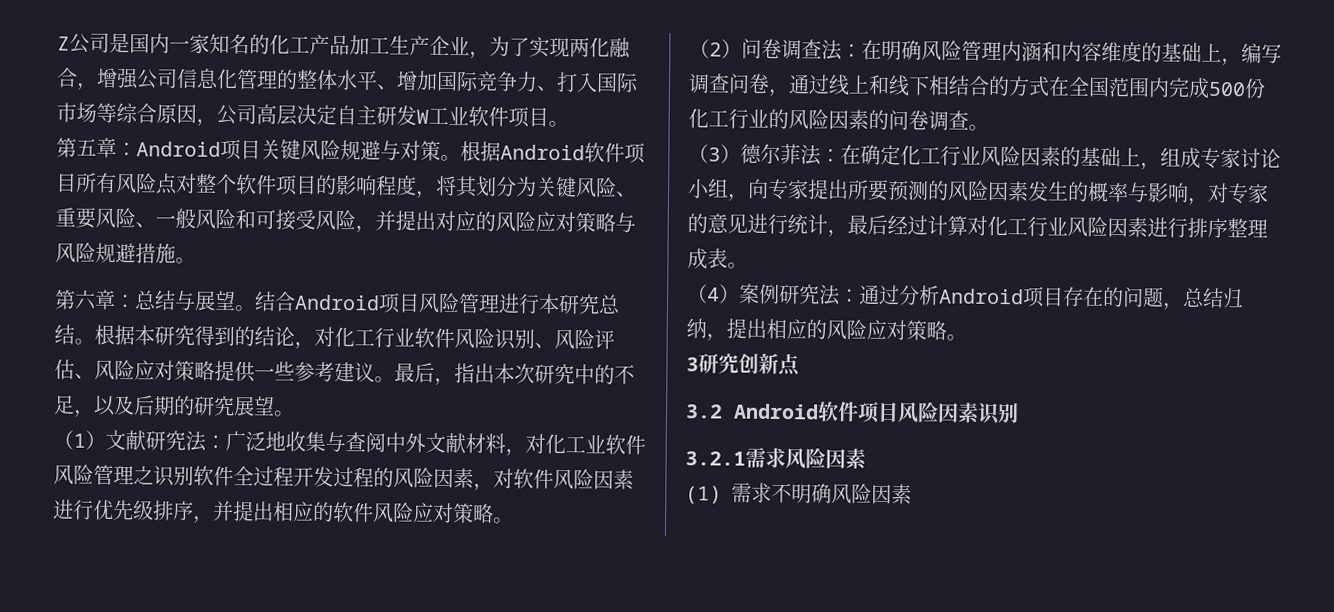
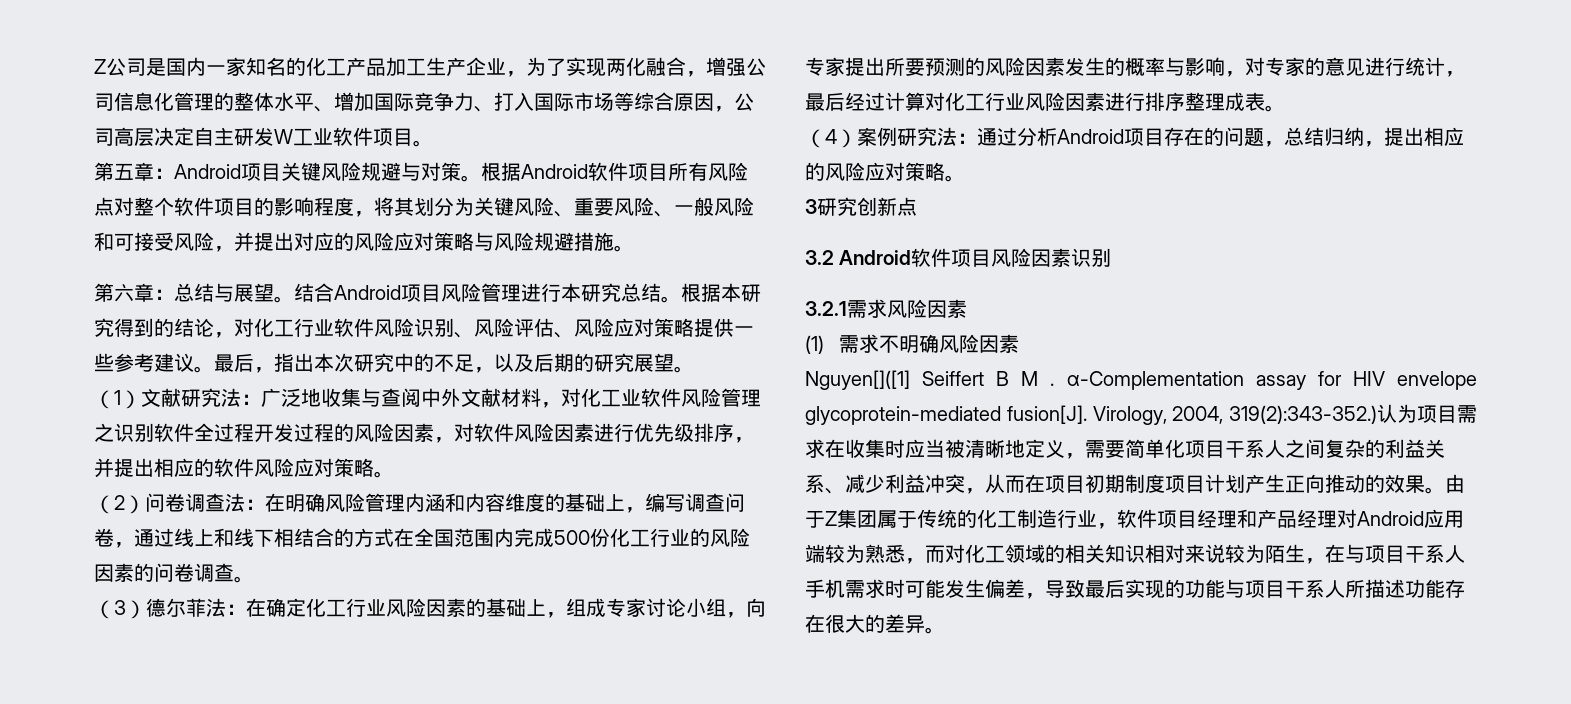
(912, 494) none -> [805,370,1477,390] [805,404,1477,425] [805,439,1445,459] [805,474,1465,494] [805,509,1464,529] [805,544,1465,564] [805,579,1465,599] [805,614,945,634] // Nguyen[]([1] Seiffert B M . α-Complementation assay for HIV envelope glycoprotein-mediated fusion[J]. Virology, 2004, 319(2):343-352.)认为项目需求在收集时应当被清晰地定义，需要简单化项目干系人之间复杂的利益关系、减少利益冲突，从而在项目初期制度项目计划产生正向推动的效果。由于Z集团属于传统的化工制造行业，软件项目经理和产品经理对Android应用端较为熟悉，而对化工领域的相关知识相对来说较为陌生，在与项目干系人手机需求时可能发生偏差，导致最后实现的功能与项目干系人所描述功能存在很大的差异。

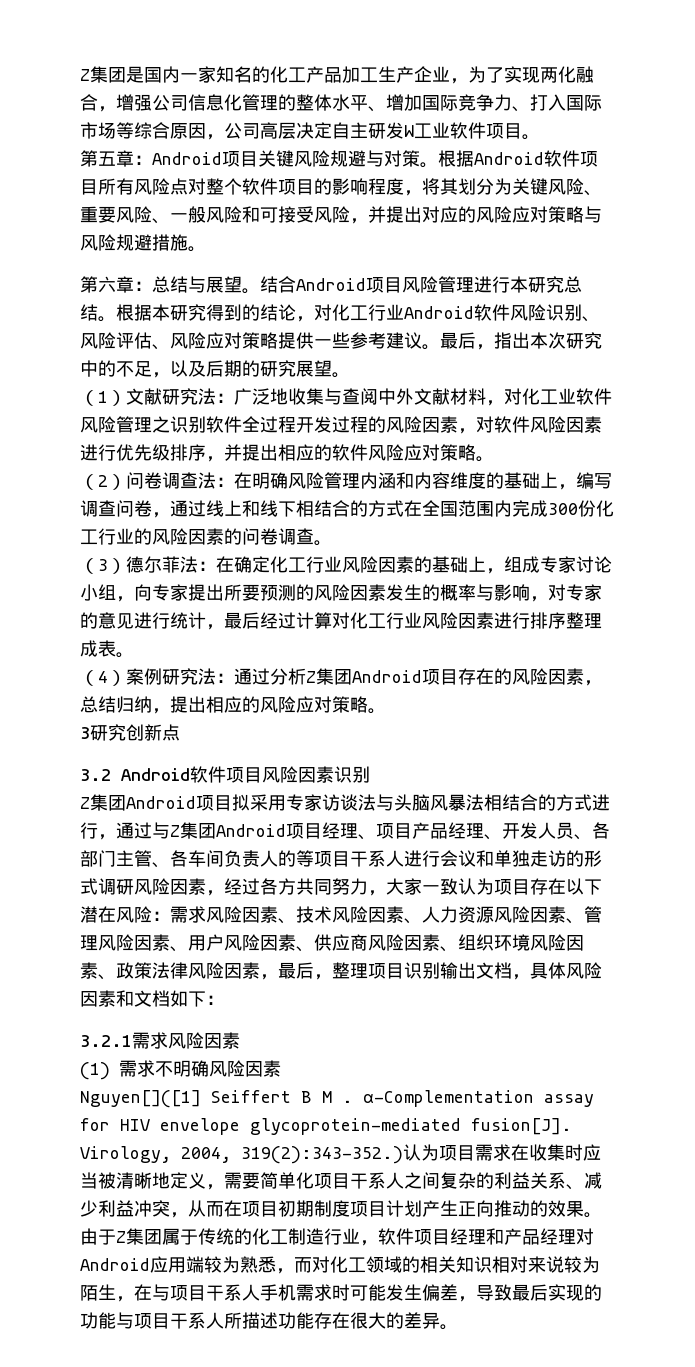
[94,58,146,76] Z公司 -> [80,66,126,83] Z集团
(334, 327) none -> [404,306,474,319] Android
[554,530,590,545] 500 -> [548,503,578,515] 300
(1057, 136) none -> [306,668,352,685] Z集团
[1224,127,1264,146] 问题 -> [512,668,584,685] 风险因素
(1112, 257) none -> [80,794,610,811] [80,822,610,840] [80,850,602,868] [80,878,602,896] [80,906,602,924] [80,934,584,952] [80,962,602,980] [80,990,224,1007] // Z集团Android项目拟采用专家访谈法与头脑风暴法相结合的方式进行，通过与Z集团Android项目经理、项目产品经理、开发人员、各部门主管、各车间负责人的等项目干系人进行会议和单独走访的形式调研风险因素，经过各方共同努力，大家一致认为项目存在以下潜在风险：需求风险因素、技术风险因素、人力资源风险因素、管理风险因素、用户风险因素、供应商风险因素、组织环境风险因素、政策法律风险因素，最后，整理项目识别输出文档，具体风险因素和文档如下：

